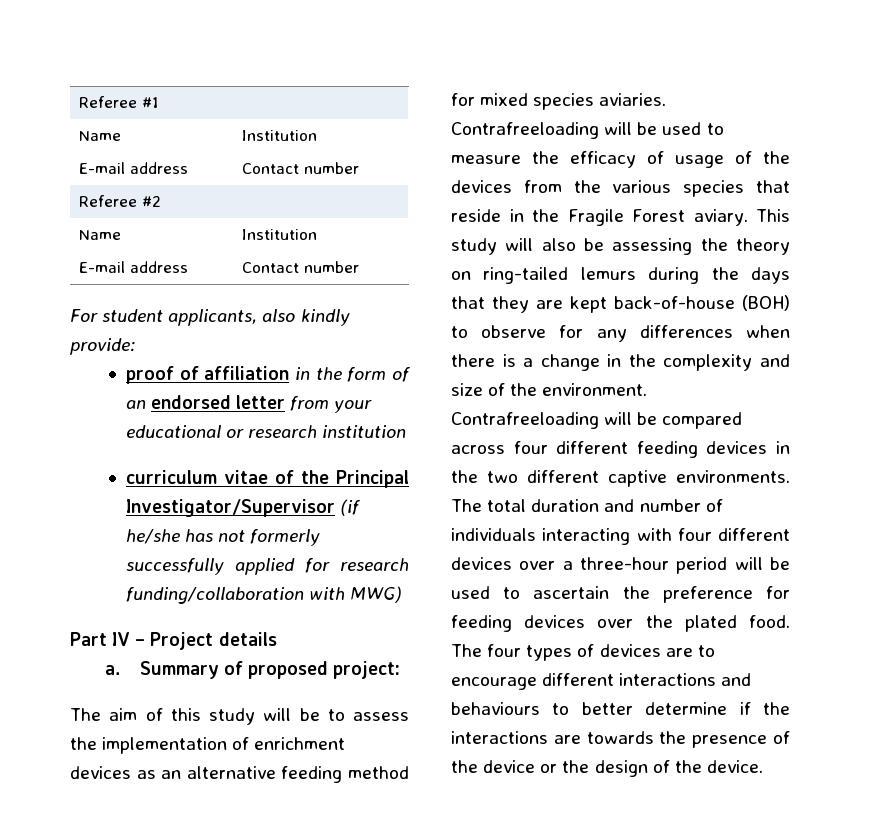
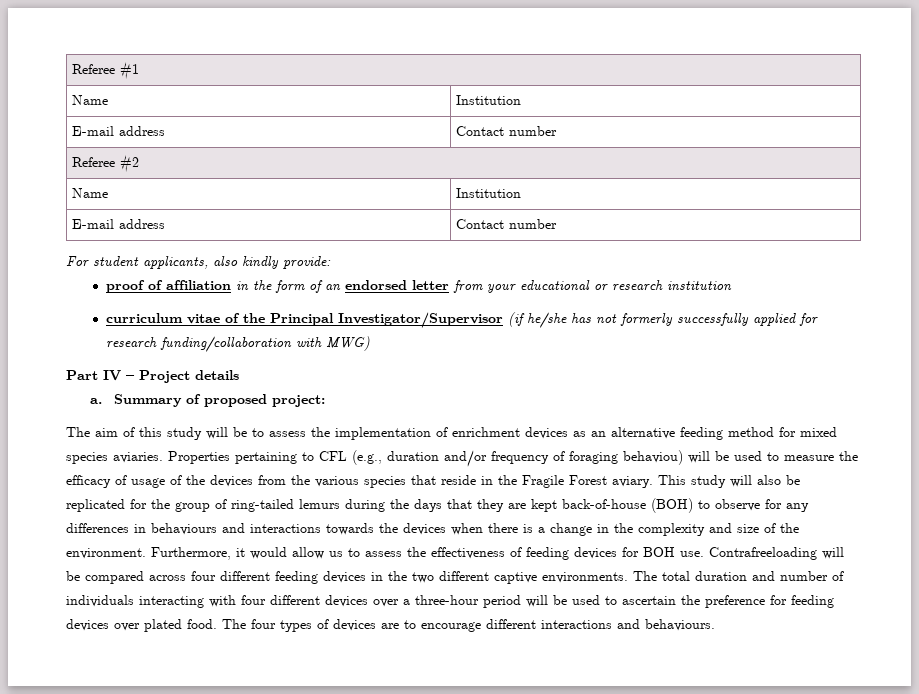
[451,122,599,139] Contrafreeloading -> [168,450,683,467] Properties pertaining to CFL (e.g., duration and/or frequency of foraging behaviou)
[612,238,790,255] [451,271,471,280] assessing the theory on -> [66,499,227,512] replicated for the group of
(733, 331) none -> [134,523,446,535] in behaviours and interactions towards the devices
(648, 389) none -> [151,547,704,560] Furthermore, it would allow us to assess the effectiveness of feeding devices for BOH use.
[645,615,673,628] the -> (140, 627) none
[451,702,790,715] [451,731,790,748] [451,760,763,777] behaviours to better determine if the interactions are towards the presence of the device or the design of the device. -> [645,619,715,631] behaviours.

